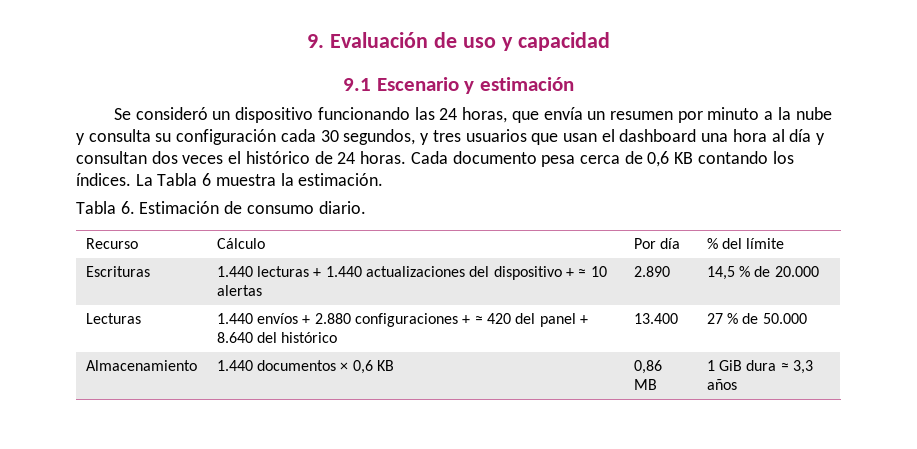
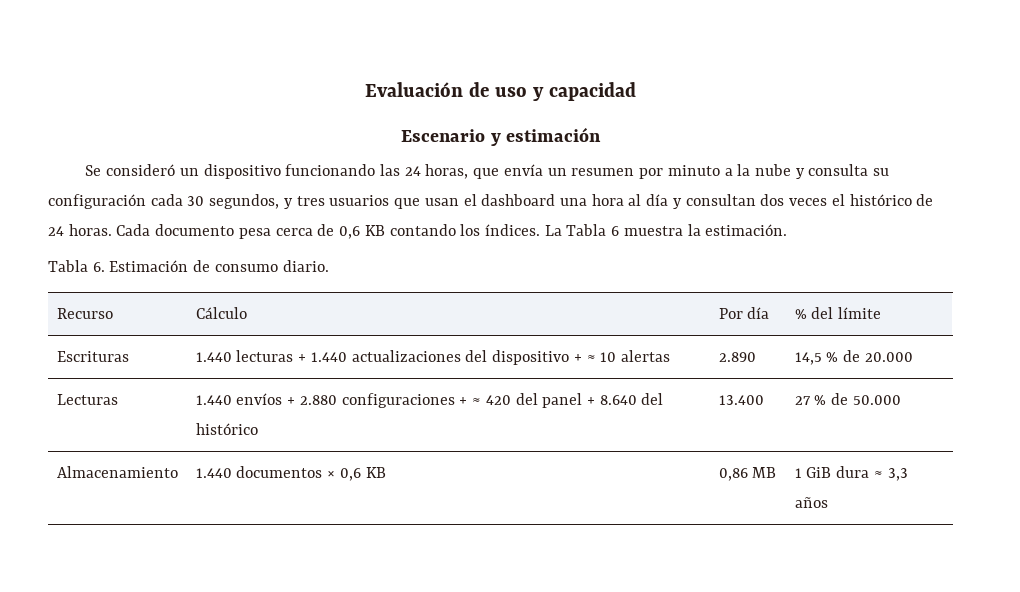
[307,34,325,48] 9. -> (365, 89) none
[343,78,372,91] 9.1 -> (636, 91) none

